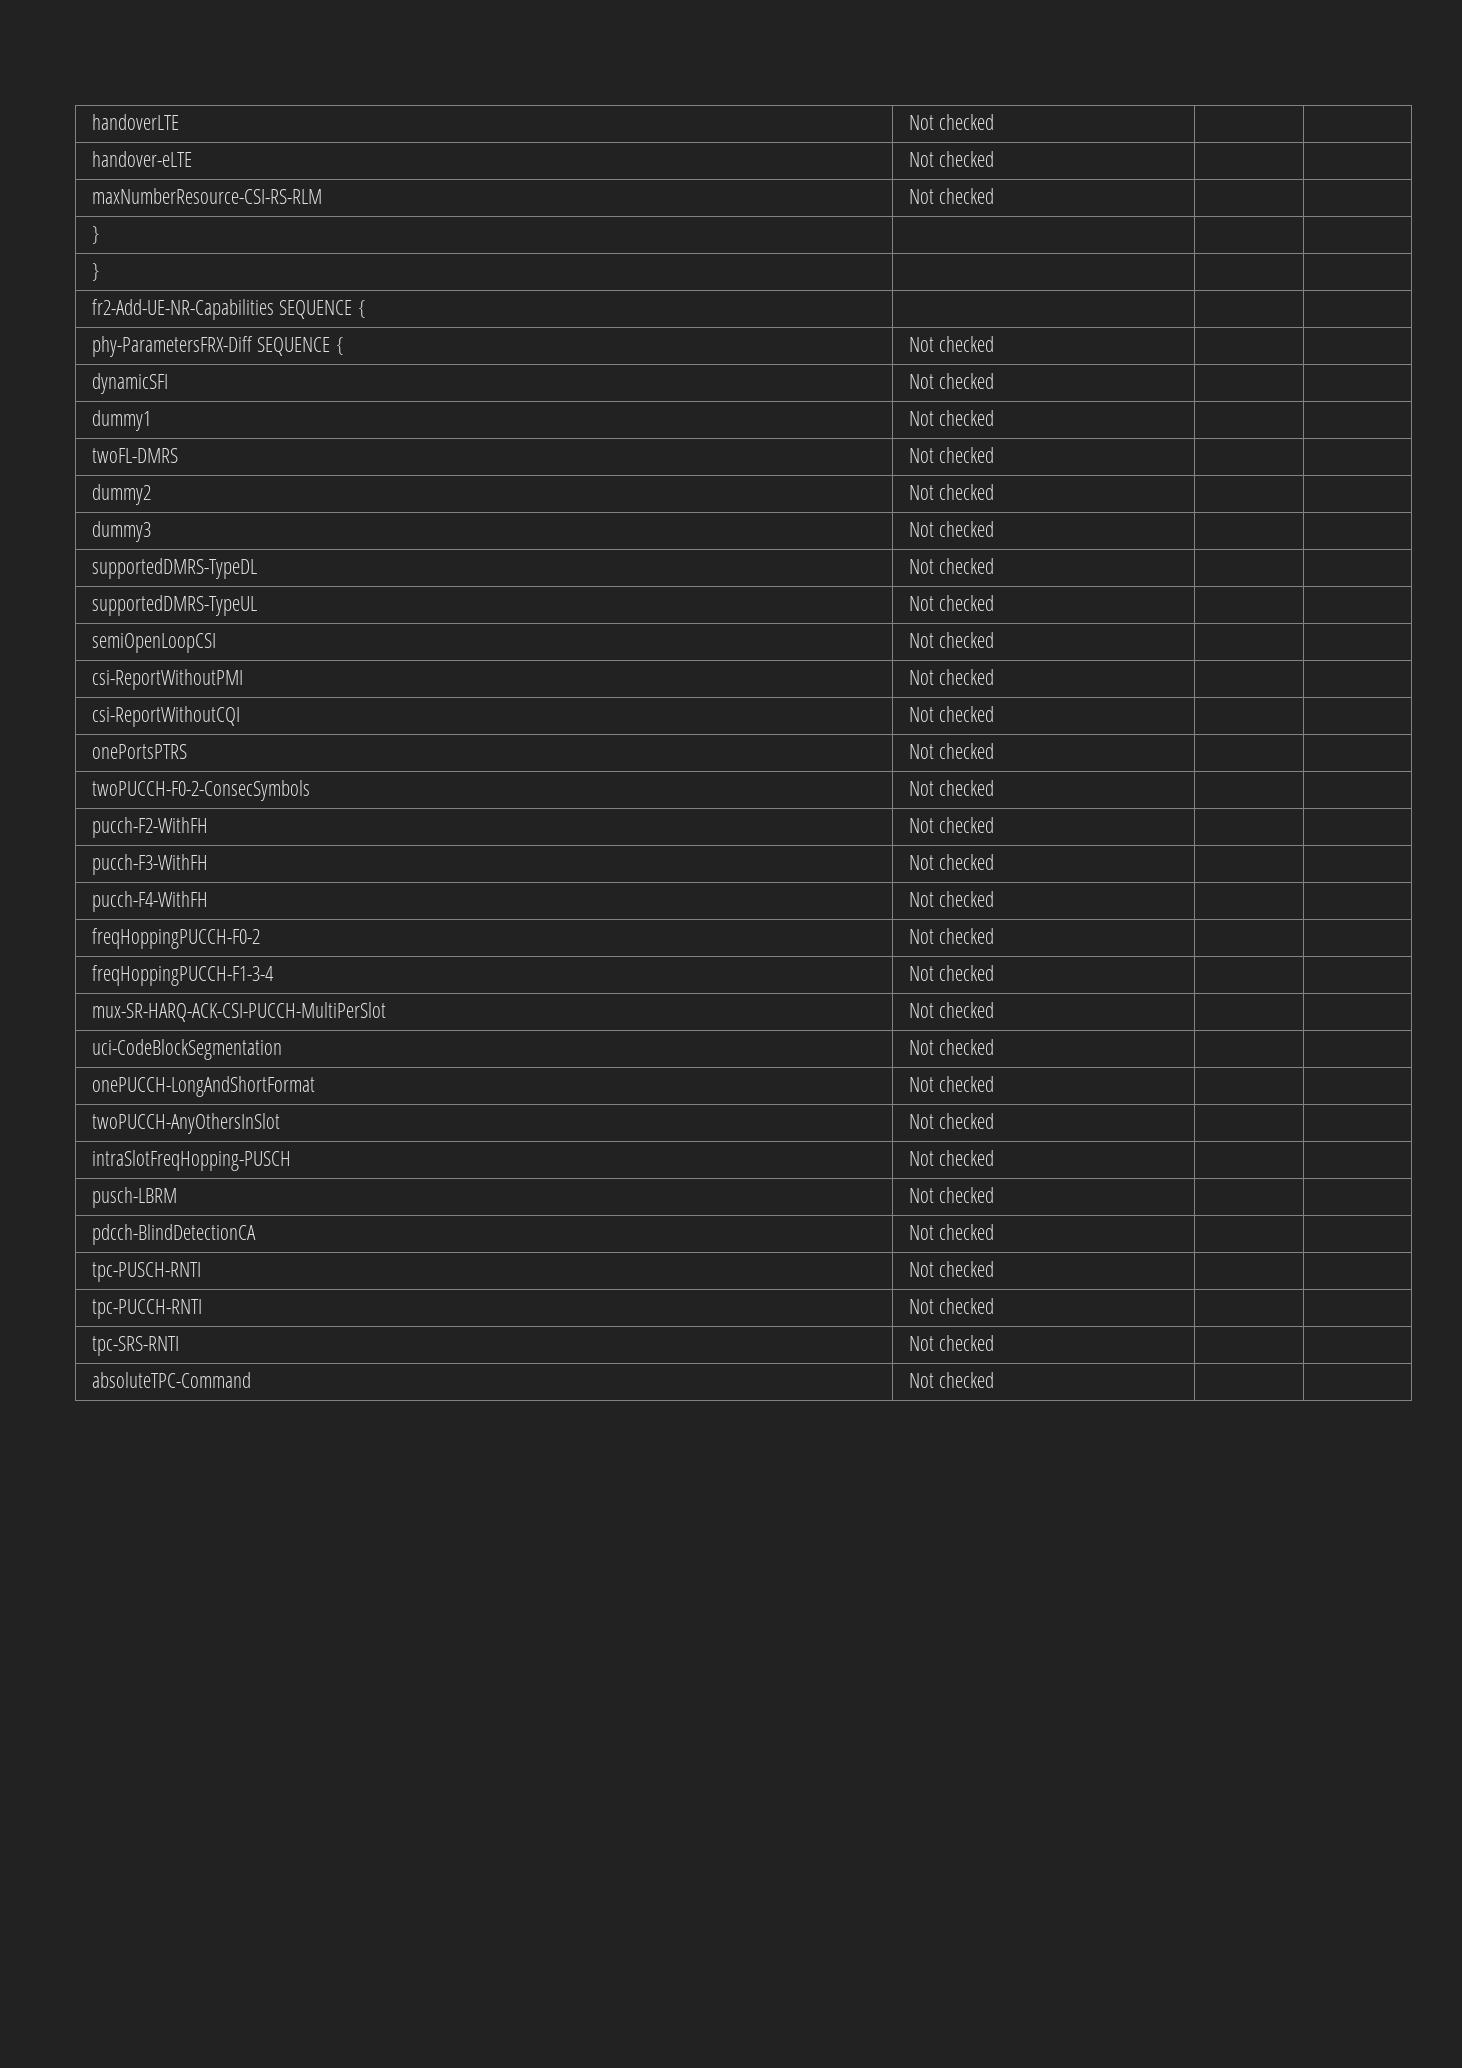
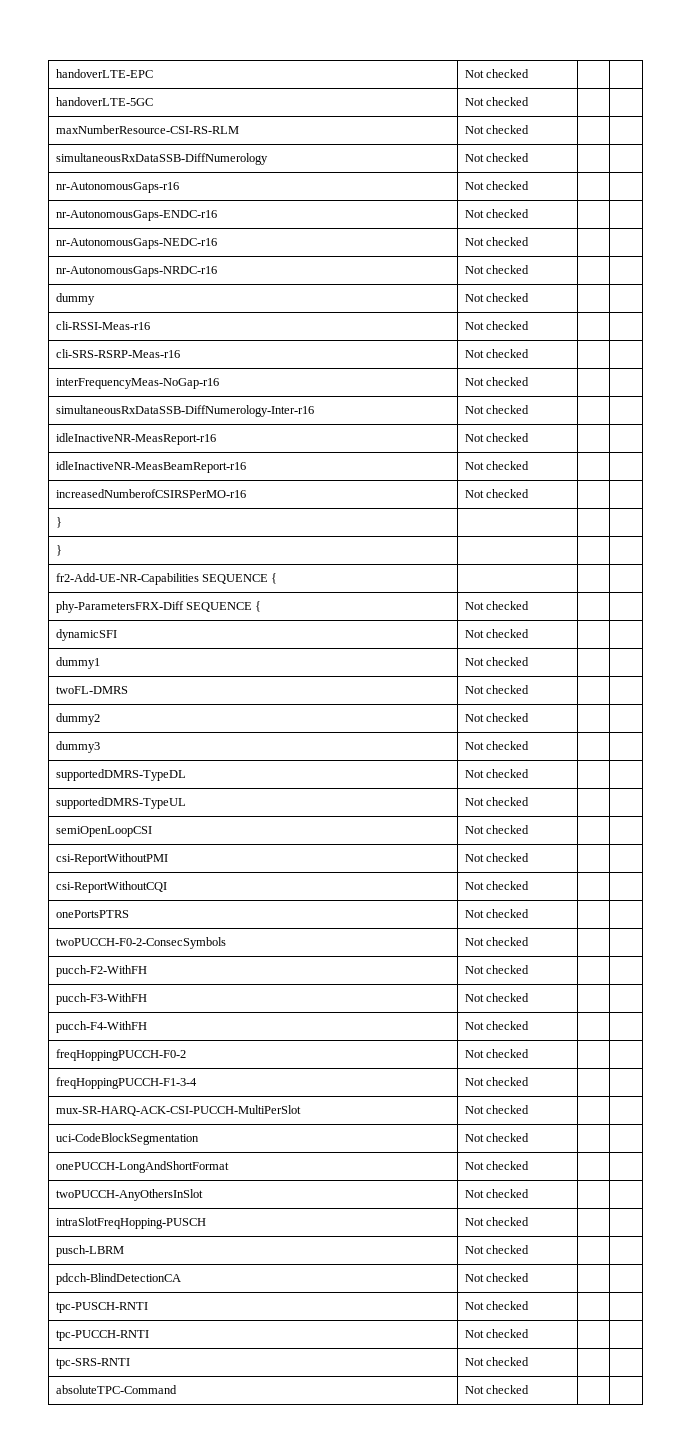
[91,114,179,130] [908,114,995,130] [91,151,192,167] handoverLTE | Not checked | | // handover-eLTE -> [55,69,153,78] [464,69,530,78] [55,97,153,106] handoverLTE-EPC | Not checked | | // handoverLTE-5GC
(995, 196) none -> [55,153,268,165] [464,153,530,162] [55,182,179,193] [464,181,530,190] [55,210,217,221] [464,209,530,218] [55,238,217,249] [464,237,530,246] [55,266,217,277] [464,265,530,274] [55,293,95,305] [464,293,530,302] [55,321,150,330] [464,321,530,330] [55,349,180,358] [464,349,530,358] [55,378,219,389] [464,377,530,386] [55,405,314,417] [464,405,530,414] [55,433,216,445] [464,433,530,442] [55,461,246,473] [464,461,530,470] [55,489,246,498] [464,489,530,498] // simultaneousRxDataSSB-DiffNumerology | Not checked | | // nr-AutonomousGaps-r16 | Not checked | | // nr-AutonomousGaps-ENDC-r16 | Not checked | | // nr-AutonomousGaps-NEDC-r16 | Not checked | | // nr-AutonomousGaps-NRDC-r16 | Not checked | | // dummy | Not checked | | // cli-RSSI-Meas-r16 | Not checked | | // cli-SRS-RSRP-Meas-r16 | Not checked | | // interFrequencyMeas-NoGap-r16 | Not checked | | // simultaneousRxDataSSB-DiffNumerology-Inter-r16 | Not checked | | // idleInactiveNR-MeasReport-r16 | Not checked | | // idleInactiveNR-MeasBeamReport-r16 | Not checked | | // increasedNumberofCSIRSPerMO-r16 | Not checked | |

